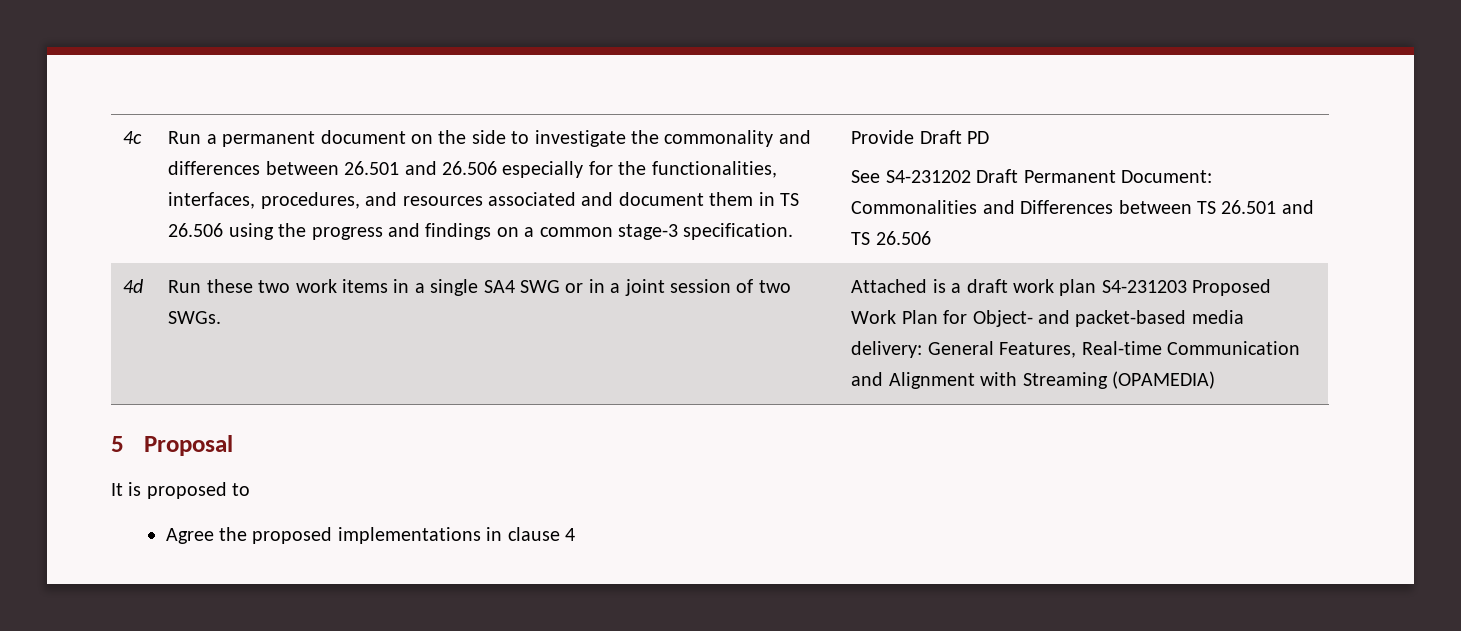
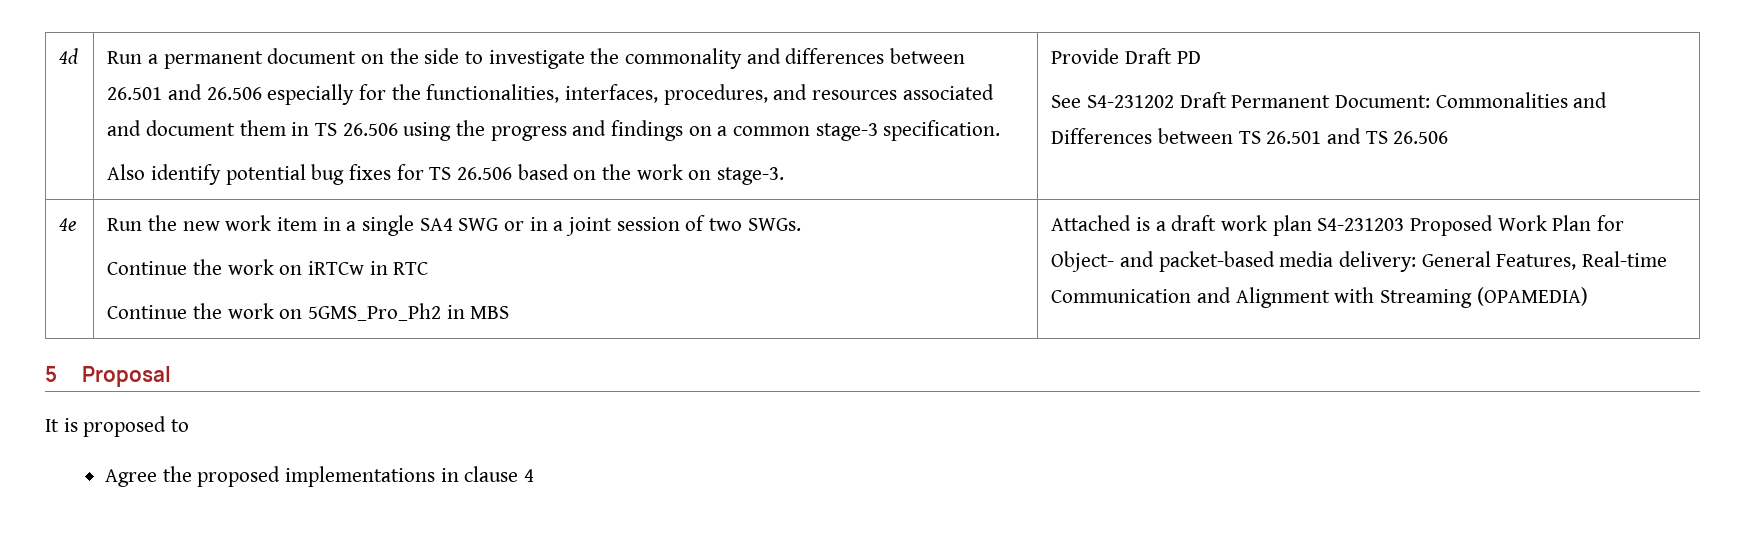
[123,131,143,144] 4c -> [59,48,79,64] 4d
(794, 231) none -> [107,164,785,185] // Also identify potential bug fixes for TS 26.506 based on the work on stage-3.
[123,279,144,293] [168,279,388,293] 4d | Run these two work items -> [59,218,77,231] [107,215,318,231] 4e | Run the new work item
(222, 317) none -> [107,259,429,275] [107,303,510,321] // Continue the work on iRTCw in RTC // Continue the work on 5GMS_Pro_Ph2 in MBS

